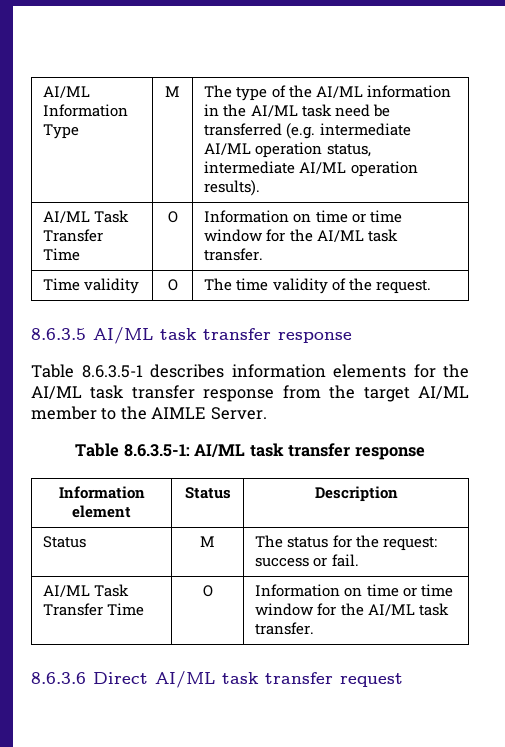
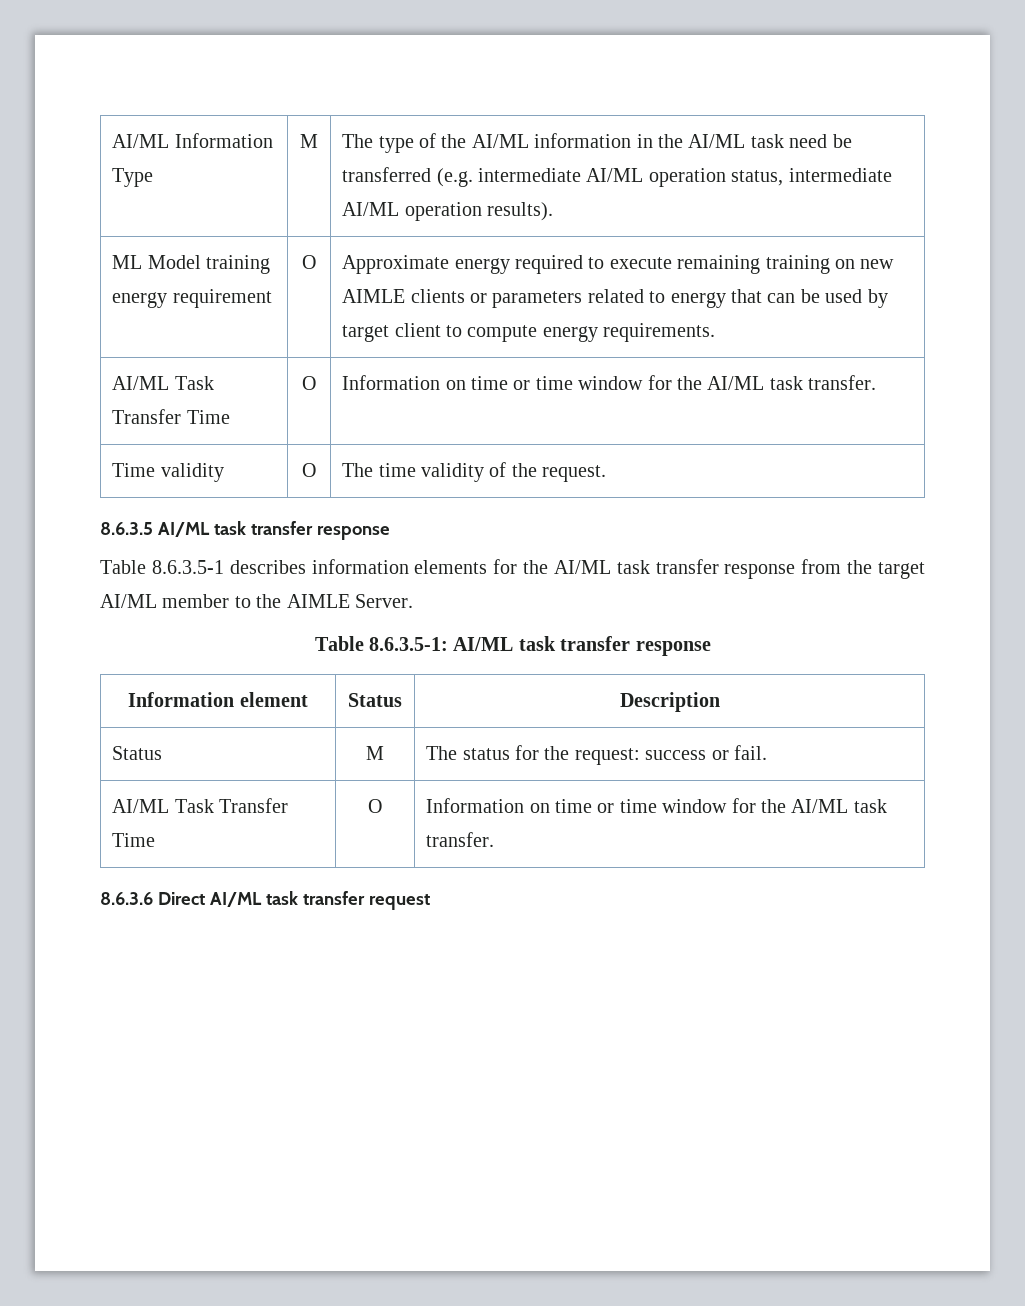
(261, 188) none -> [112,255,271,274] [112,289,272,308] [302,255,316,269] [342,255,895,274] [342,289,888,308] [342,323,716,342] // ML Model training energy requirement | O | Approximate energy required to execute remaining training on new AIMLE clients or parameters related to energy that can be used by target client to compute energy requirements.

